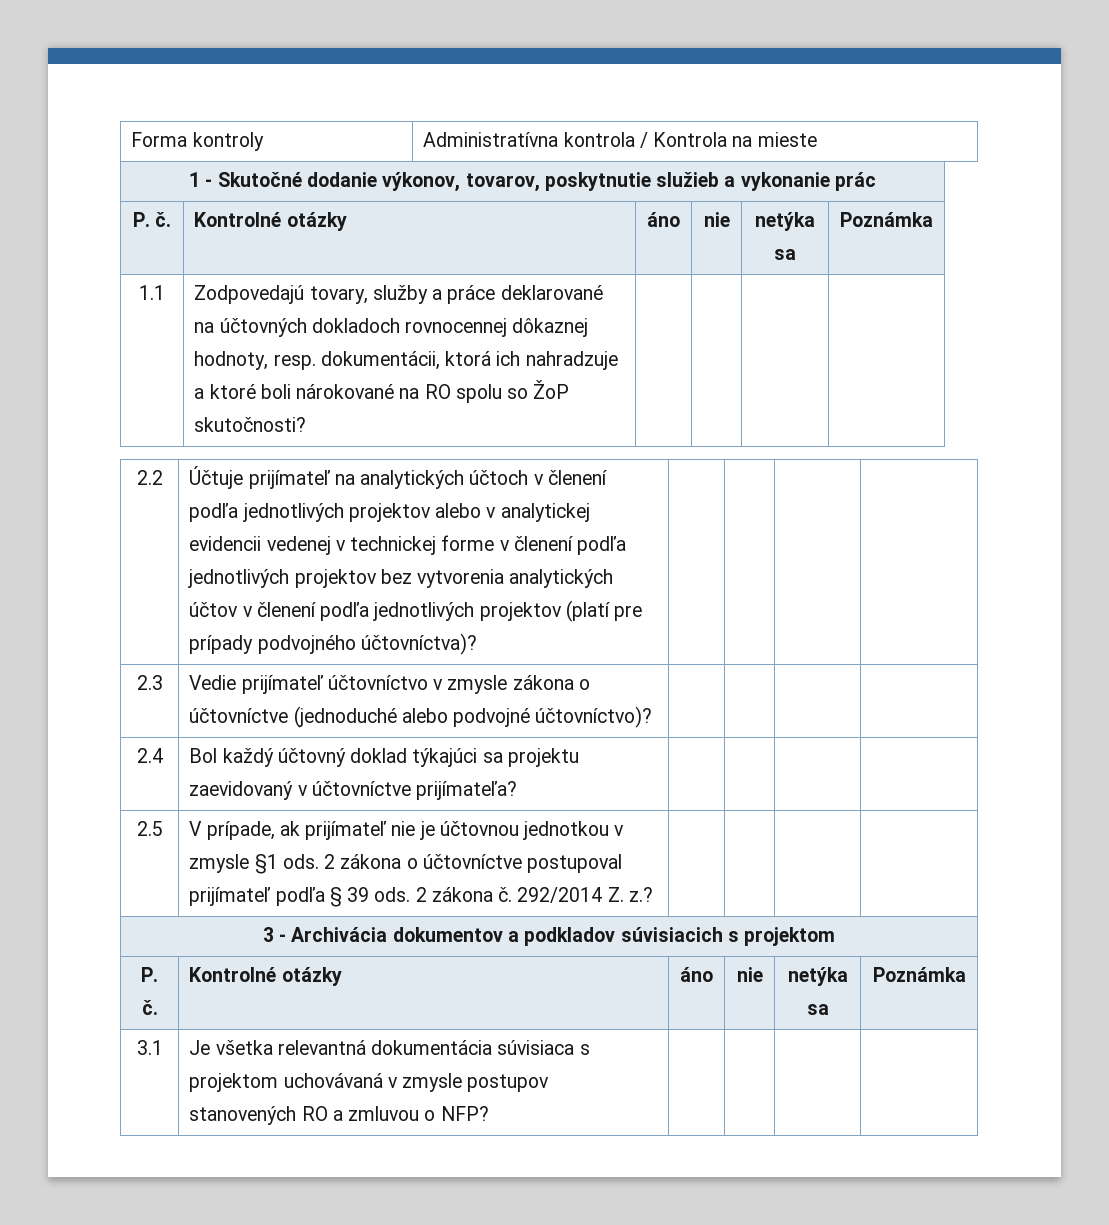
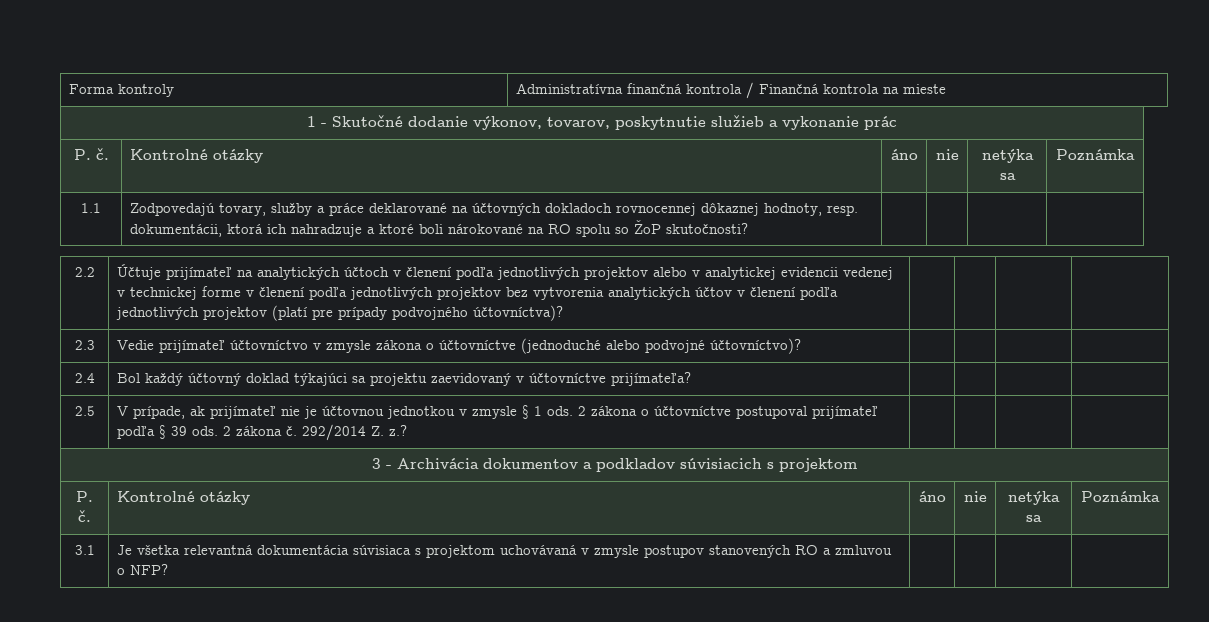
(559, 139) none -> [626,83,682,94] finančná
[653,132,728,147] Kontrola -> [758,84,879,94] Finančná kontrola
[254,854,278,874] §1 -> [521,405,542,419] § 1

